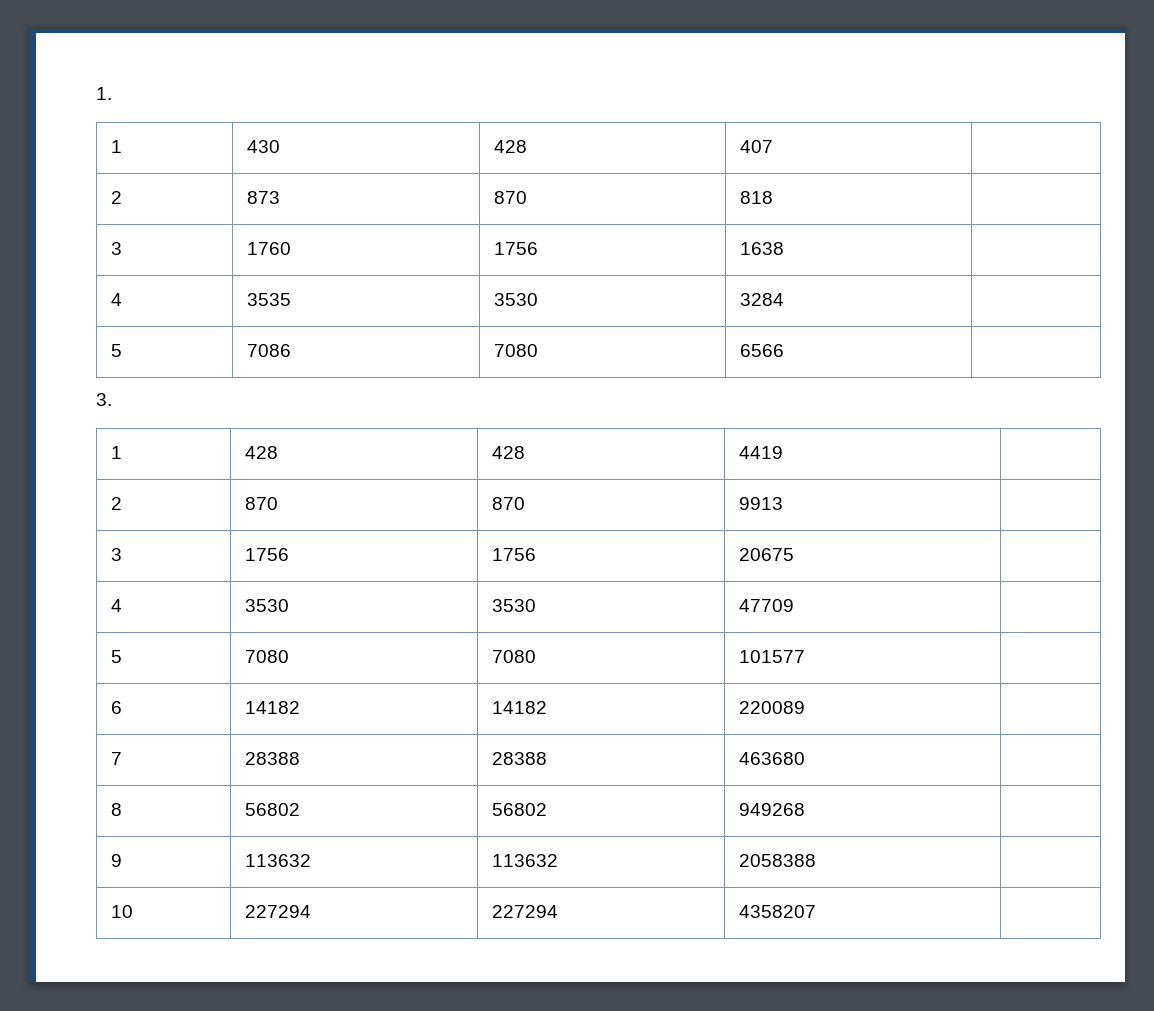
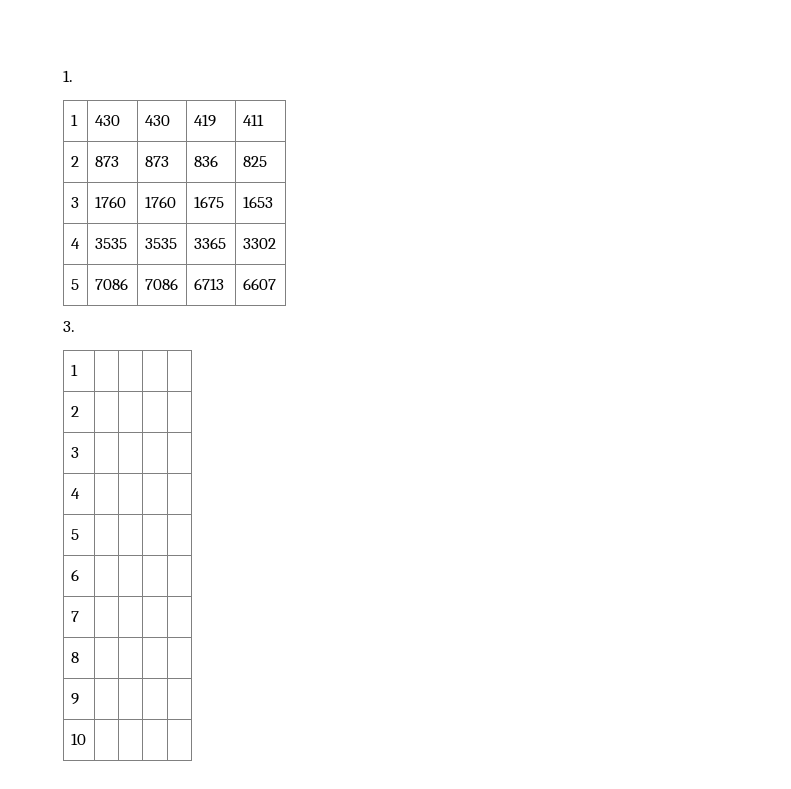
[493,140,527,153] [739,140,773,153] 428 | 407 | -> [144,115,170,126] [193,114,216,127] [242,114,264,126] 430 | 419 | 411
[493,191,527,204] [739,191,773,204] 870 | 818 | -> [144,156,169,167] [193,155,218,167] [242,156,267,167] 873 | 836 | 825
[493,242,538,255] [739,242,784,255] 1756 | 1638 | -> [144,196,176,208] [193,196,224,208] [242,196,273,208] 1760 | 1675 | 1653
[493,293,538,306] [739,293,784,306] 3530 | 3284 | -> [144,238,177,249] [193,237,226,249] [242,238,276,249] 3535 | 3365 | 3302
[493,344,538,357] [739,344,784,357] 7080 | 6566 | -> [144,278,178,290] [193,278,224,290] [242,278,276,290] 7086 | 6713 | 6607
[244,446,278,459] [491,446,525,459] [738,446,783,459] [110,497,122,510] [244,497,278,510] [491,497,525,510] [738,497,783,510] [110,548,122,561] [244,548,289,561] [491,548,536,561] [738,548,794,561] [110,599,122,612] [244,599,289,612] [491,599,536,612] [738,599,794,612] [110,650,122,663] [244,650,289,663] [491,650,536,663] [738,650,805,663] [110,701,122,714] [244,701,300,714] [491,701,547,714] [738,701,805,714] [110,752,122,765] [244,752,300,765] [491,752,547,765] [738,752,805,765] [110,803,122,816] [244,803,300,816] [491,803,547,816] [738,803,805,816] [110,854,122,867] [244,854,311,867] [491,854,558,867] [738,854,816,867] [110,905,133,918] [244,905,311,918] [491,905,558,918] [738,905,816,918] 428 | 428 | 4419 | // 2 | 870 | 870 | 9913 | // 3 | 1756 | 1756 | 20675 | // 4 | 3530 | 3530 | 47709 | // 5 | 7080 | 7080 | 101577 | // 6 | 14182 | 14182 | 220089 | // 7 | 28388 | 28388 | 463680 | // 8 | 56802 | 56802 | 949268 | // 9 | 113632 | 113632 | 2058388 | // 10 | 227294 | 227294 | 4358207 -> [70,406,79,417] [70,447,79,458] [70,488,80,499] [70,529,79,540] [70,569,79,581] [70,611,79,622] [70,652,79,663] [70,693,79,705] [70,733,86,745] | | | // 2 | | | | // 3 | | | | // 4 | | | | // 5 | | | | // 6 | | | | // 7 | | | | // 8 | | | | // 9 | | | | // 10 | | |

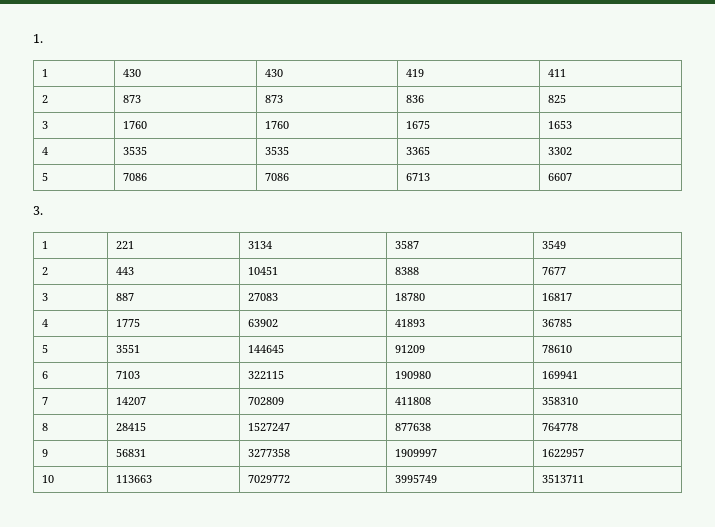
[70,406,79,417] [70,447,79,458] [70,488,80,499] [70,529,79,540] [70,569,79,581] [70,611,79,622] [70,652,79,663] [70,693,79,705] [70,733,86,745] | | | // 2 | | | | // 3 | | | | // 4 | | | | // 5 | | | | // 6 | | | | // 7 | | | | // 8 | | | | // 9 | | | | // 10 | | | | -> [115,241,134,249] [247,241,272,249] [394,241,419,249] [541,241,566,249] [41,267,48,275] [115,267,134,275] [247,267,278,275] [394,267,419,275] [541,267,566,275] [41,293,48,301] [115,293,134,301] [247,293,278,301] [394,293,425,301] [541,293,572,301] [41,319,48,327] [115,319,140,327] [247,319,278,327] [394,319,425,327] [541,319,572,327] [41,345,48,353] [115,345,140,353] [247,345,284,353] [394,345,425,353] [541,345,572,353] [41,371,48,379] [115,371,140,379] [247,371,284,379] [394,371,431,379] [541,371,578,379] [41,397,48,405] [115,397,146,405] [247,397,284,405] [394,397,431,405] [541,397,578,405] [41,423,48,431] [115,423,146,431] [247,423,290,431] [394,423,431,431] [541,423,578,431] [41,449,48,457] [115,449,146,457] [247,449,290,457] [394,449,437,457] [541,449,584,457] [41,475,54,483] [115,475,152,483] [247,475,290,483] [394,475,437,483] [541,475,584,483] 221 | 3134 | 3587 | 3549 // 2 | 443 | 10451 | 8388 | 7677 // 3 | 887 | 27083 | 18780 | 16817 // 4 | 1775 | 63902 | 41893 | 36785 // 5 | 3551 | 144645 | 91209 | 78610 // 6 | 7103 | 322115 | 190980 | 169941 // 7 | 14207 | 702809 | 411808 | 358310 // 8 | 28415 | 1527247 | 877638 | 764778 // 9 | 56831 | 3277358 | 1909997 | 1622957 // 10 | 113663 | 7029772 | 3995749 | 3513711

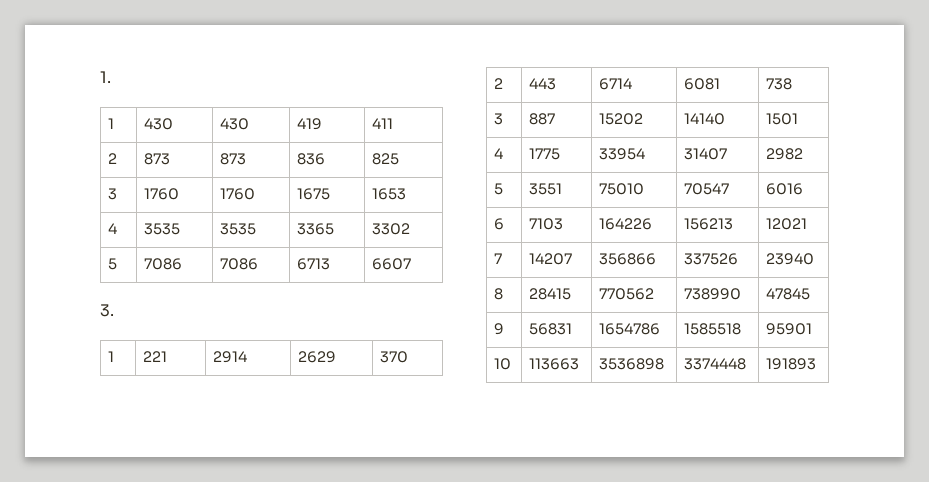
[247,241,272,249] [394,241,419,249] [541,241,566,249] 3134 | 3587 | 3549 -> [213,351,248,363] [298,351,337,363] [380,351,409,363] 2914 | 2629 | 370
[247,267,278,275] [394,267,419,275] [541,267,566,275] 10451 | 8388 | 7677 -> [599,78,633,90] [684,78,721,90] [766,78,793,90] 6714 | 6081 | 738
[247,293,278,301] [394,293,425,301] [541,293,572,301] 27083 | 18780 | 16817 -> [599,113,644,125] [684,113,726,125] [766,113,799,125] 15202 | 14140 | 1501
[247,319,278,327] [394,319,425,327] [541,319,572,327] 63902 | 41893 | 36785 -> [599,148,646,160] [684,148,728,160] [766,148,804,160] 33954 | 31407 | 2982
[247,345,284,353] [394,345,425,353] [541,345,572,353] 144645 | 91209 | 78610 -> [599,183,645,195] [684,183,730,195] [766,183,804,195] 75010 | 70547 | 6016
[247,371,284,379] [394,371,431,379] [541,371,578,379] 322115 | 190980 | 169941 -> [599,218,653,230] [684,218,734,230] [766,218,808,230] 164226 | 156213 | 12021
[247,397,284,405] [394,397,431,405] [541,397,578,405] 702809 | 411808 | 358310 -> [599,253,657,265] [684,253,739,265] [766,253,815,265] 356866 | 337526 | 23940
[247,423,290,431] [394,423,431,431] [541,423,578,431] 1527247 | 877638 | 764778 -> [599,288,655,300] [684,288,742,300] [766,288,811,300] 770562 | 738990 | 47845
[247,449,290,457] [394,449,437,457] [541,449,584,457] 3277358 | 1909997 | 1622957 -> [599,323,661,335] [684,323,742,335] [766,323,813,335] 1654786 | 1585518 | 95901
[247,475,290,483] [394,475,437,483] [541,475,584,483] 7029772 | 3995749 | 3513711 -> [599,358,665,370] [684,358,747,370] [766,358,817,370] 3536898 | 3374448 | 191893

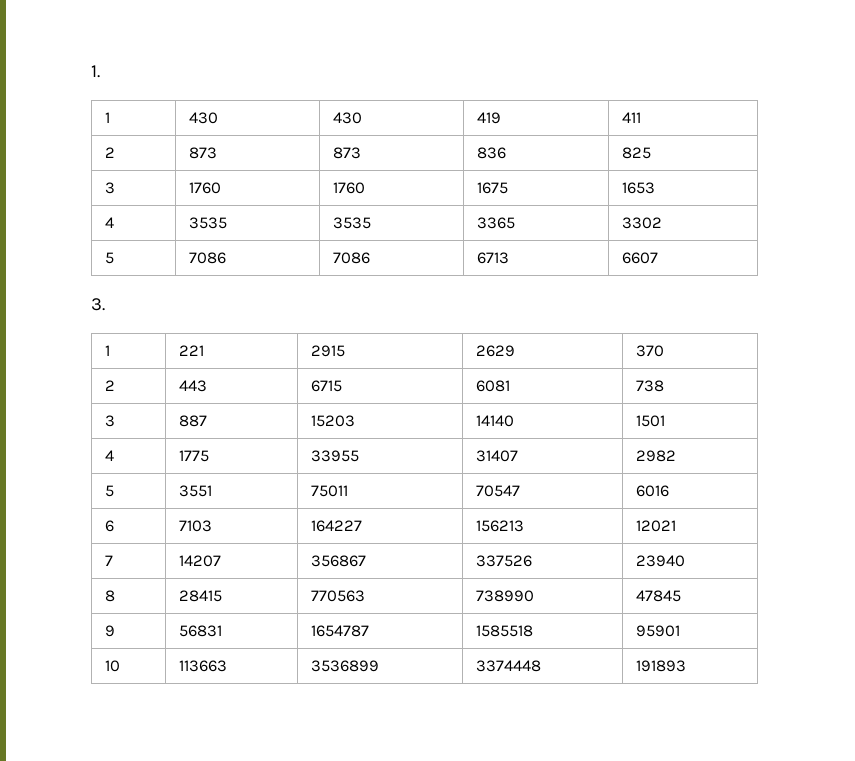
[213,351,248,363] 2914 -> [310,345,345,357] 2915
[599,78,633,90] 6714 -> [310,380,342,392] 6715
[599,113,644,125] 15202 -> [310,415,355,427] 15203
[599,148,646,160] 33954 -> [310,450,359,462] 33955
[599,183,645,195] 75010 -> [310,485,348,497] 75011
[599,218,653,230] 164226 -> [310,520,362,532] 164227
[599,253,657,265] 356866 -> [310,555,366,567] 356867
[599,288,655,300] 770562 -> [310,590,365,602] 770563
[599,323,661,335] 1654786 -> [310,625,369,637] 1654787
[599,358,665,370] 3536898 -> [310,660,379,672] 3536899

